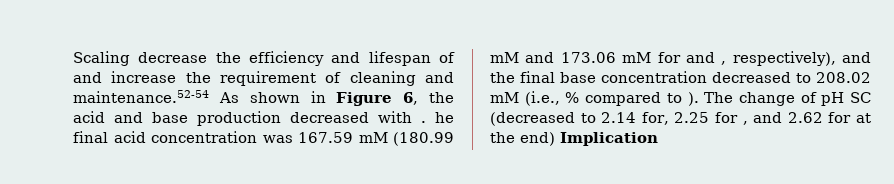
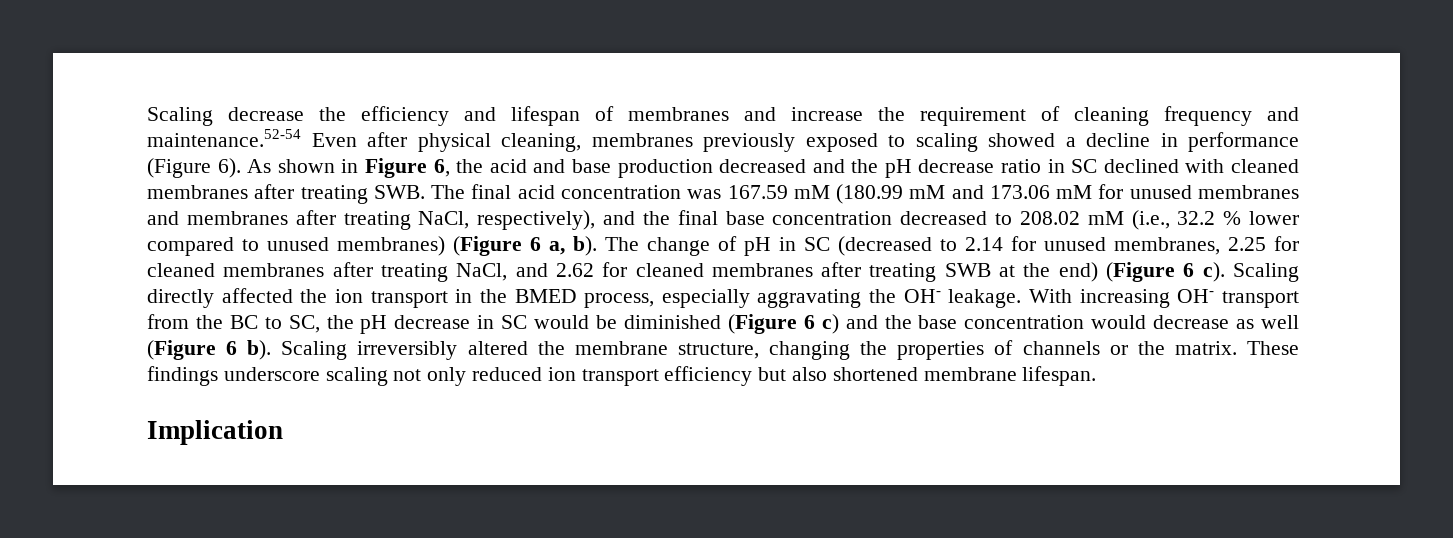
(455, 57) none -> [628,107,729,121] membranes
(416, 78) none -> [1164,106,1252,126] frequency
(209, 96) none -> [311,132,1299,152] [147,158,241,178] Even after physical cleaning, membranes previously exposed to scaling showed a decline in performance (Figure 6).
[378,111,454,123] with . he -> [812,159,1299,178] [147,184,466,204] and the pH decrease ratio in SC declined with cleaned membranes after treating SWB. The
[685,52,727,65] and , -> [1129,185,1300,199] [147,210,470,230] unused membranes and membranes after treating NaCl,
[565,92,699,106] % compared to ). -> [1177,211,1299,225] [147,236,597,256] 32.2 % lower compared to unused membranes) (Figure 6 a, b).
(845, 99) none -> [779,237,796,251] in
[641,112,871,125] [490,132,555,146] for, 2.25 for , and 2.62 for at the end) -> [1011,236,1299,255] [147,262,1299,282] [147,288,1299,308] [147,314,1299,334] [147,340,1299,360] [147,366,1097,386] for unused membranes, 2.25 for cleaned membranes after treating NaCl, and 2.62 for cleaned membranes after treating SWB at the end) (Figure 6 c). Scaling directly affected the ion transport in the BMED process, especially aggravating the OH- leakage. With increasing OH- transport from the BC to SC, the pH decrease in SC would be diminished (Figure 6 c) and the base concentration would decrease as well (Figure 6 b). Scaling irreversibly altered the membrane structure, changing the properties of channels or the matrix. These findings underscore scaling not only reduced ion transport efficiency but also shortened membrane lifespan. //

